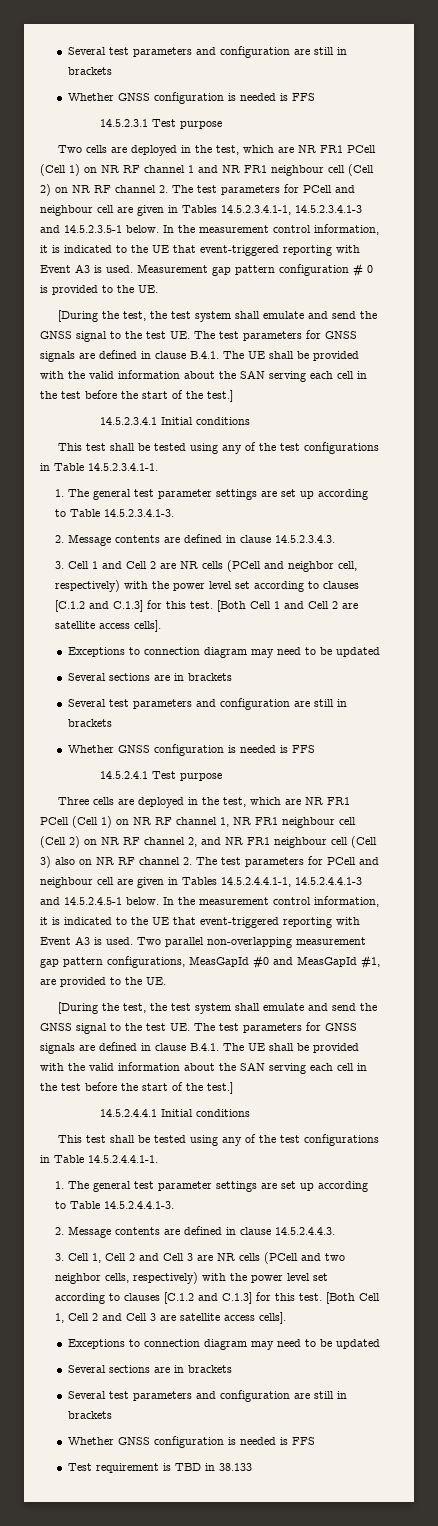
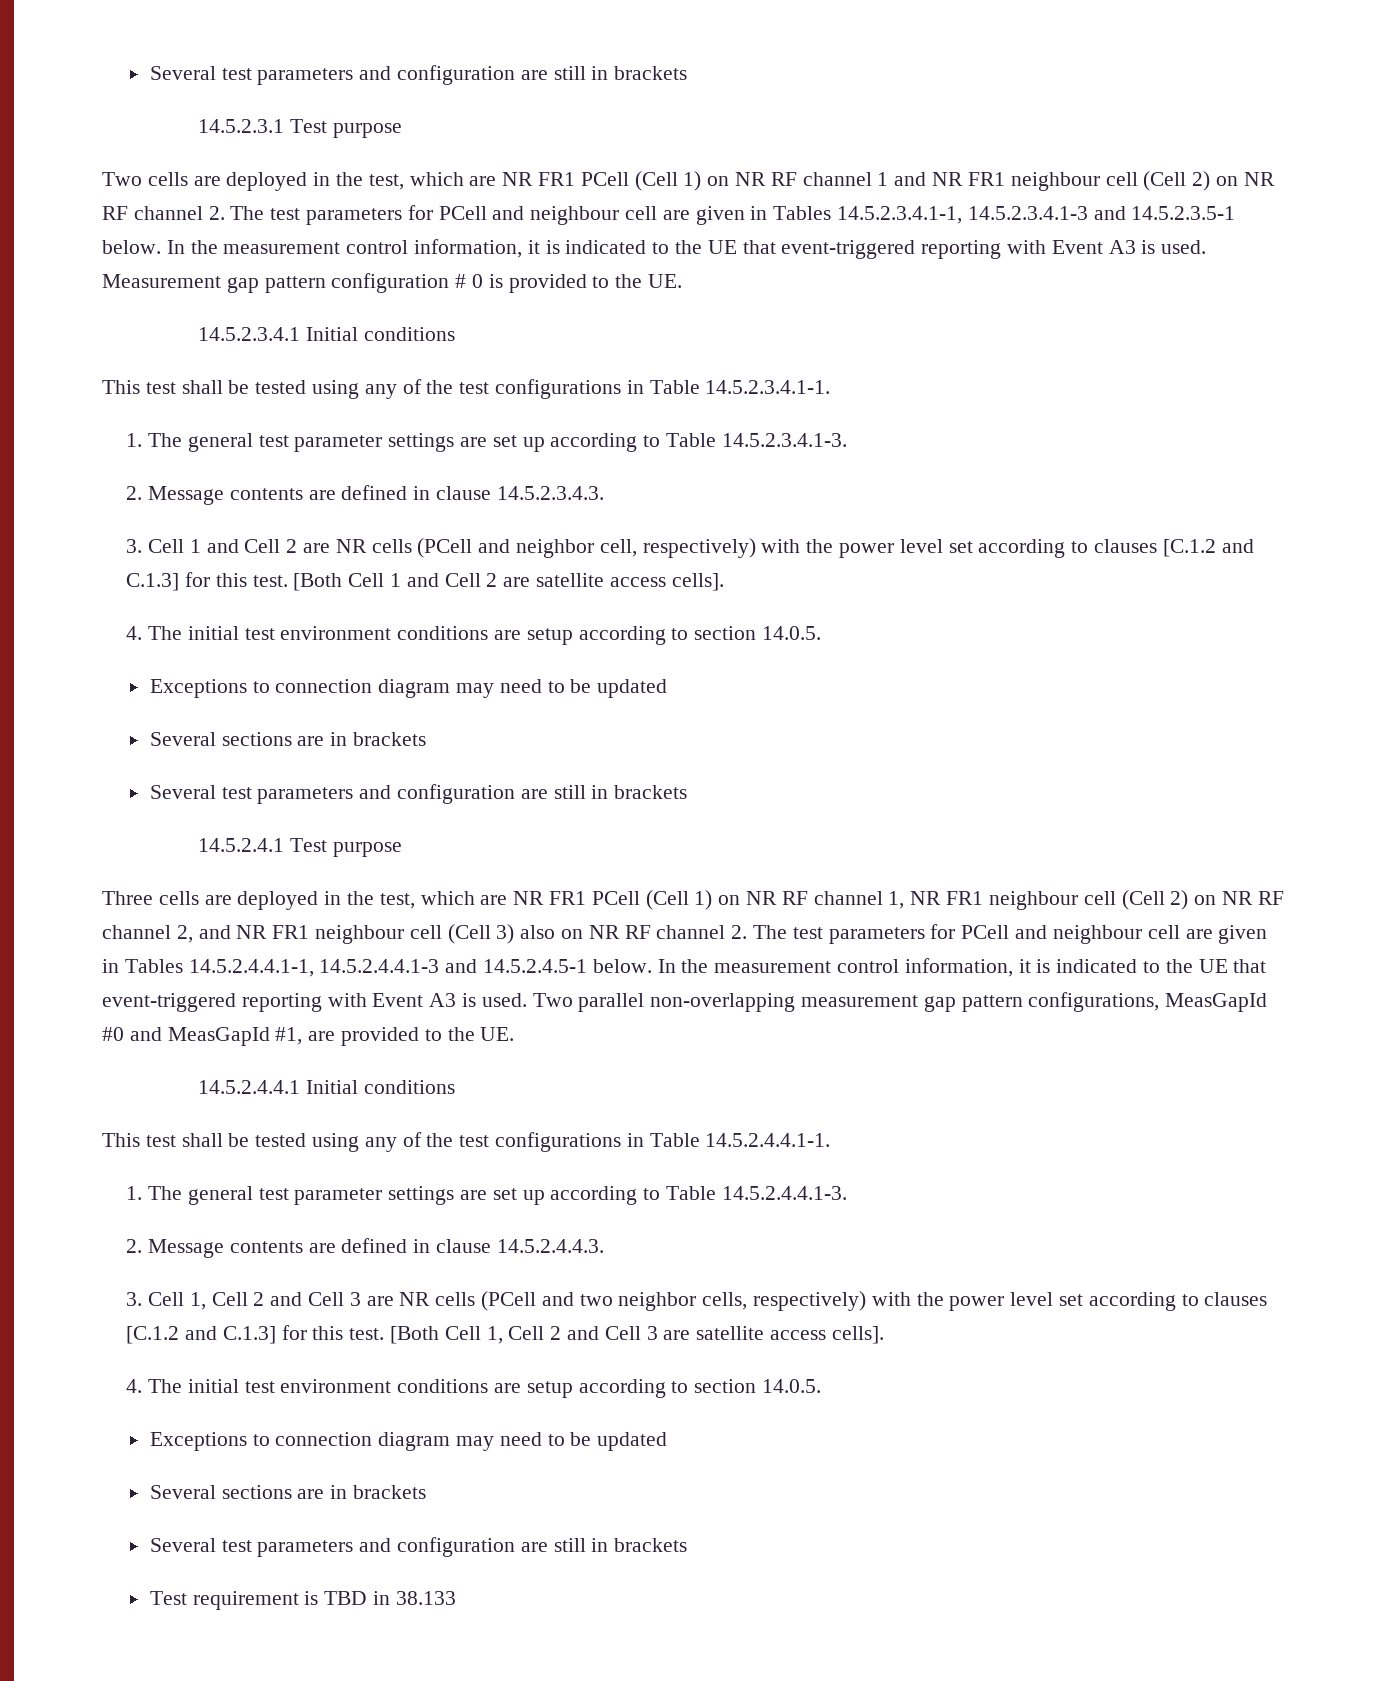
[67,46,347,58] [67,67,112,75] [67,92,315,104] Several test parameters and configuration are still in brackets // Whether GNSS configuration is needed is FFS -> [149,65,688,85] Several test parameters and configuration are still in brackets
[58,310,378,322] [40,330,357,342] [40,350,359,362] [40,370,367,382] [40,390,233,402] // [During the test, the test system shall emulate and send the GNSS signal to the test UE. The test parameters for GNSS signals are defined in clause B.4.1. The UE shall be provided with the valid information about the SAN serving each cell in the test before the start of the test.] -> (683, 281) none
(162, 626) none -> [126,626,821,645] // 4. The initial test environment conditions are setup according to section 14.0.5.
[67,744,315,756] // Whether GNSS configuration is needed is FFS -> (688, 792) none
[58,1002,378,1014] [40,1022,357,1034] [40,1042,359,1054] [40,1062,367,1074] [40,1082,233,1094] // [During the test, the test system shall emulate and send the GNSS signal to the test UE. The test parameters for GNSS signals are defined in clause B.4.1. The UE shall be provided with the valid information about the SAN serving each cell in the test before the start of the test.] -> (515, 1034) none
(287, 1318) none -> [126,1379,821,1398] // 4. The initial test environment conditions are setup according to section 14.0.5.
[67,1436,315,1448] // Whether GNSS configuration is needed is FFS -> (688, 1545) none

